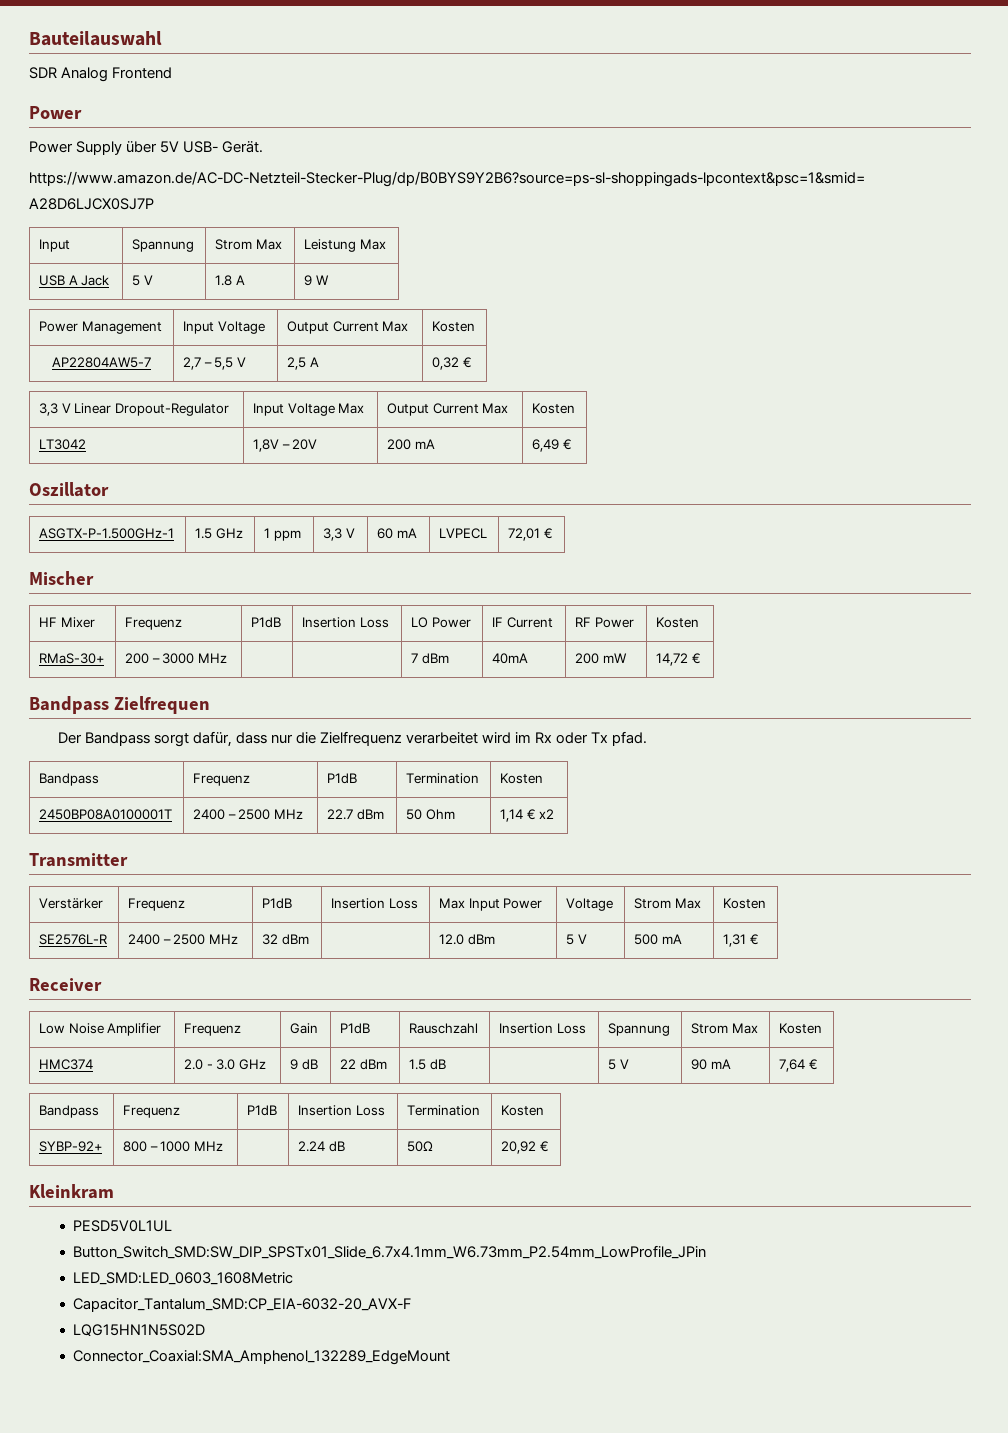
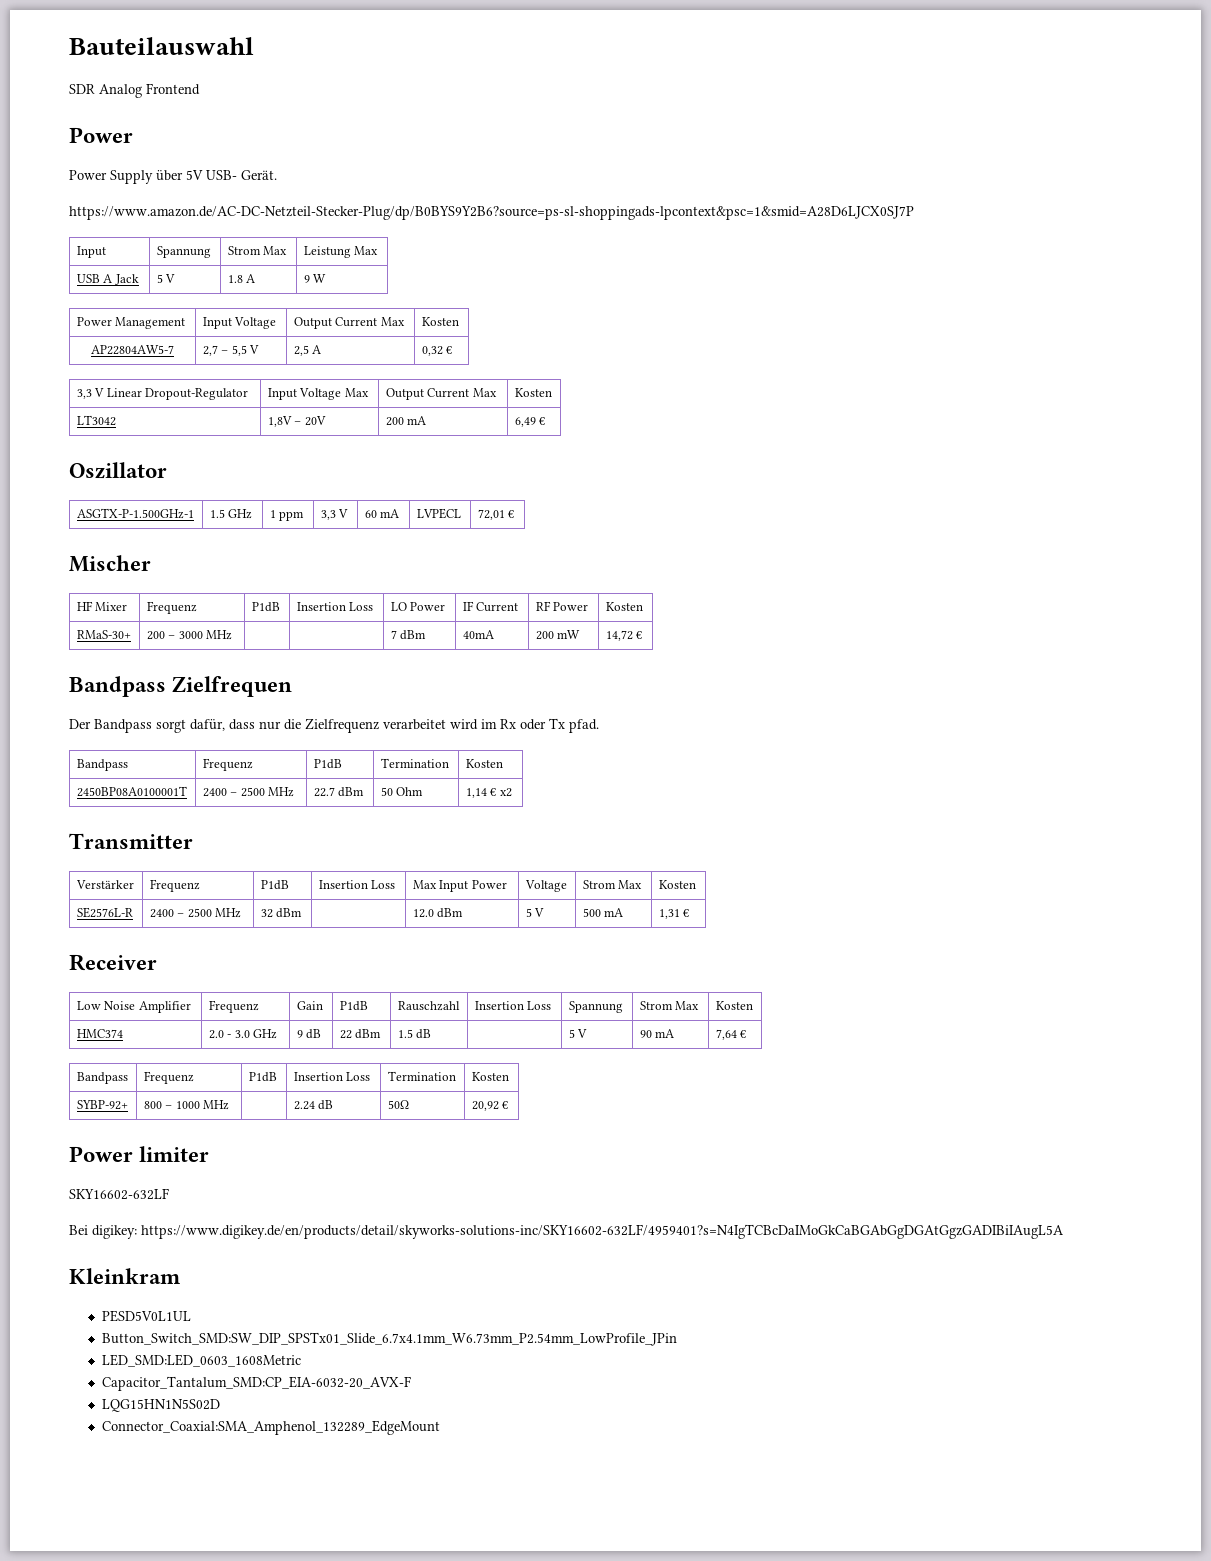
(549, 1146) none -> [69,1146,210,1162] [69,1188,169,1200] [69,1224,1064,1239] // Power limiter // SKY16602-632LF // Bei digikey: https://www.digikey.de/en/products/detail/skyworks-solutions-inc/SKY16602-632LF/4959401?s=N4IgTCBcDaIMoGkCaBGAbGgDGAtGgzGADIBiIAugL5A

